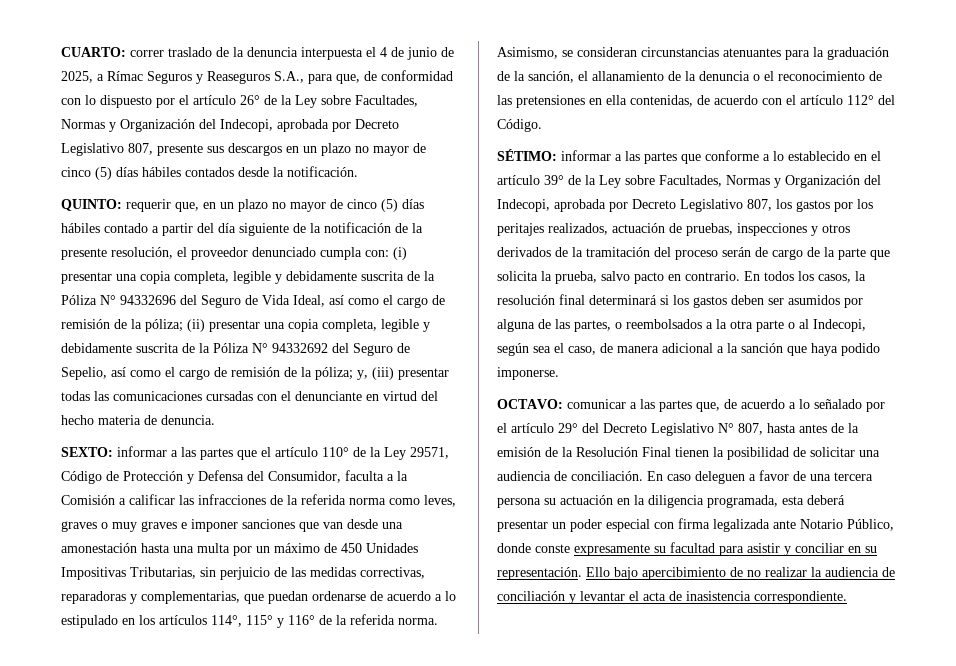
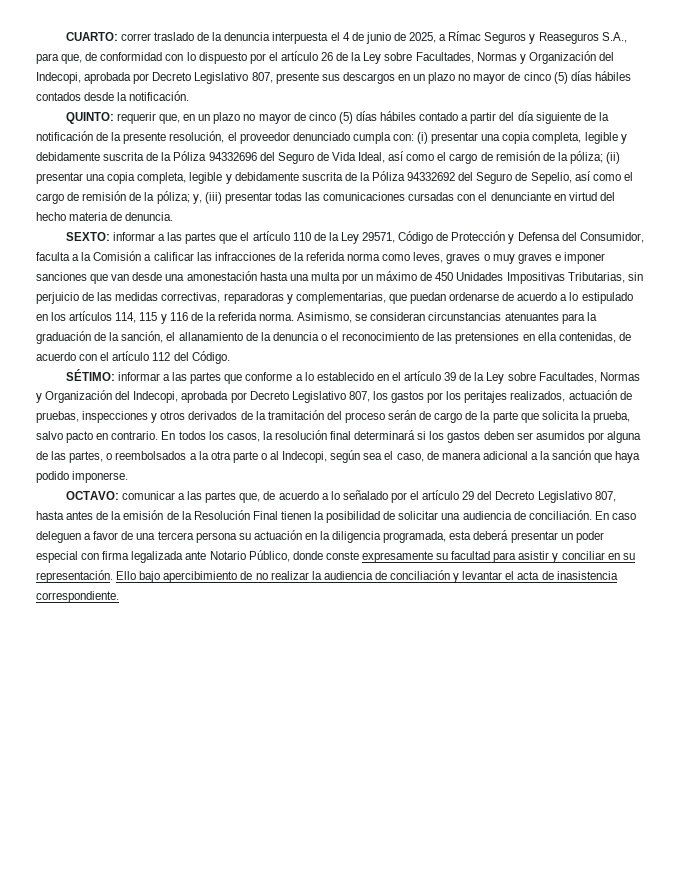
[240,95,260,105] 26° -> [321,52,334,61] 26
[100,295,116,305] N° -> (207, 156) none
[252,343,268,353] N° -> (406, 176) none
[322,447,349,457] 110° -> [292,232,311,241] 110
[211,615,315,628] 114°, 115° y 116° -> [115,312,188,324] 114, 115 y 116
[847,95,874,105] 112° -> [152,352,171,361] 112
[544,175,564,185] 39° -> [444,372,457,381] 39
[558,423,578,433] 29° -> [462,491,475,500] 29
[718,423,734,433] N° -> (592, 497) none

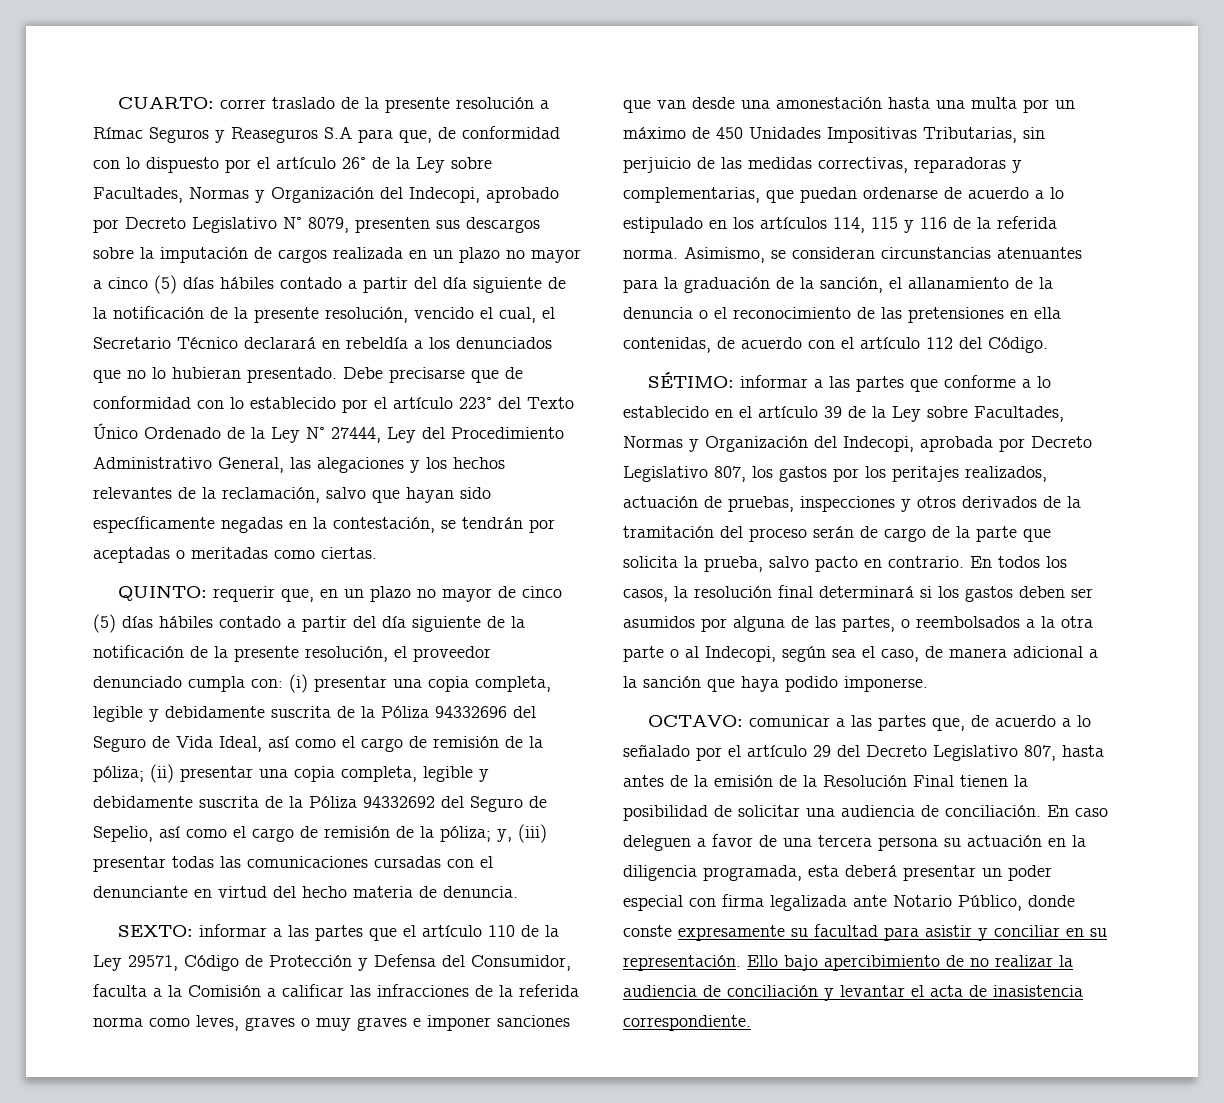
[224,32,437,44] denuncia interpuesta el 4 de junio de 2025, -> [384,97,534,113] presente resolución
[601,32,627,43] S.A., -> [324,126,352,139] S.A
[321,52,334,61] 26 -> [342,157,366,169] 26°
[84,71,631,84] [36,91,190,101] aprobada por Decreto Legislativo 807, presente sus descargos en un plazo no mayor de cinco (5) días hábiles contados desde la notificación. -> [486,187,559,203] [93,217,540,233] [93,247,581,263] [93,275,566,294] [93,306,555,323] [93,337,552,349] [93,367,523,383] [93,396,574,413] [93,423,564,443] [93,456,505,473] [93,487,491,503] [93,516,555,533] [93,547,377,563] aprobado por Decreto Legislativo N° 8079, presenten sus descargos sobre la imputación de cargos realizada en un plazo no mayor a cinco (5) días hábiles contado a partir del día siguiente de la notificación de la presente resolución, vencido el cual, el Secretario Técnico declarará en rebeldía a los denunciados que no lo hubieran presentado. Debe precisarse que de conformidad con lo establecido por el artículo 223° del Texto Único Ordenado de la Ley N° 27444, Ley del Procedimiento Administrativo General, las alegaciones y los hechos relevantes de la reclamación, salvo que hayan sido específicamente negadas en la contestación, se tendrán por aceptadas o meritadas como ciertas.

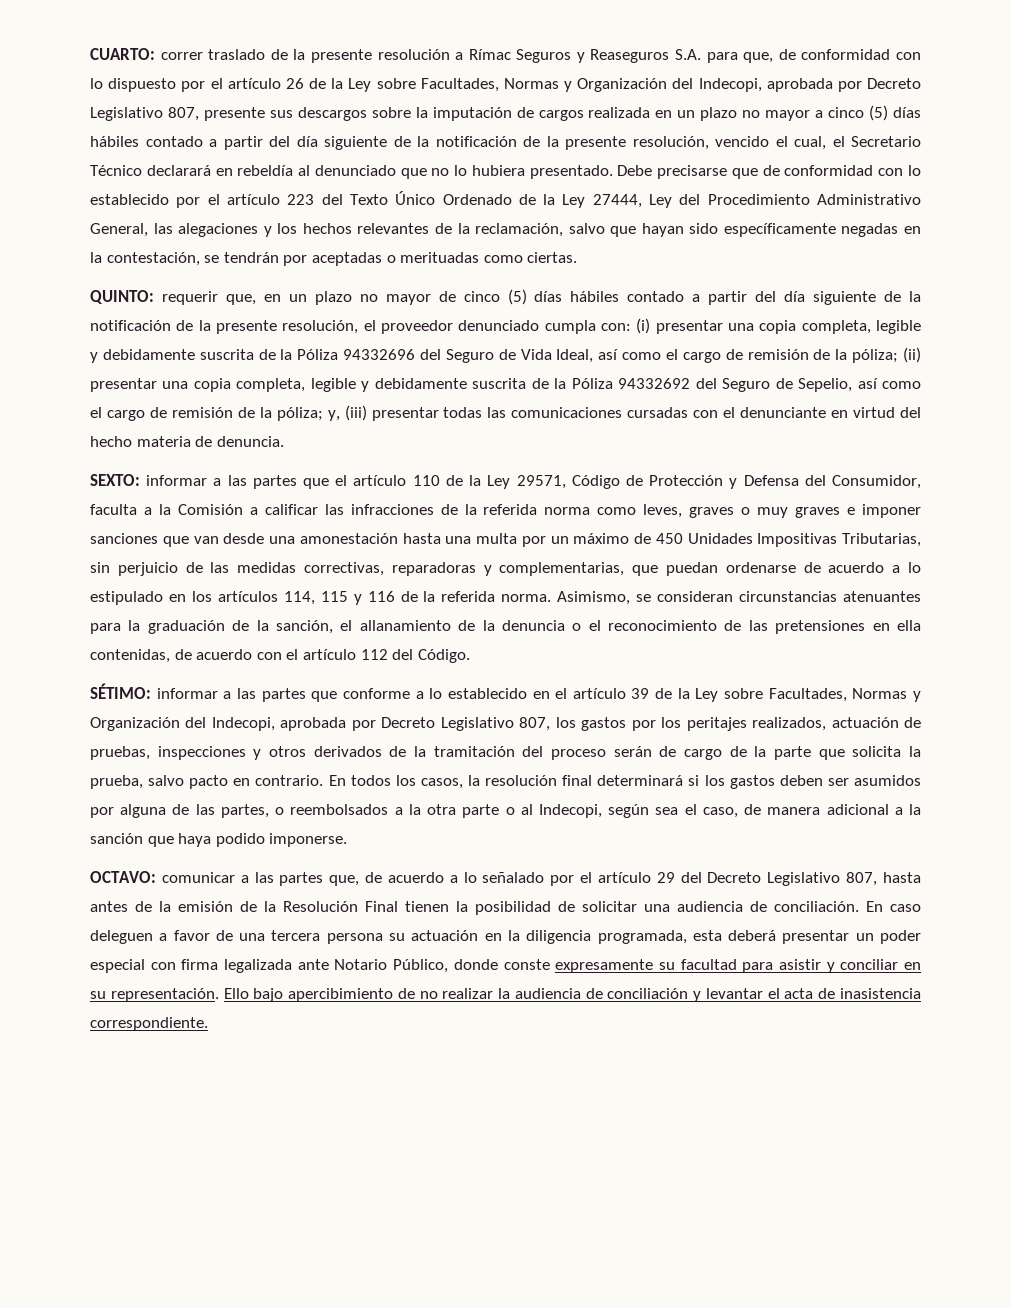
[324,126,352,139] S.A -> [675,49,702,60] S.A.
[342,157,366,169] 26° -> [285,78,304,89] 26
[486,187,559,203] [93,217,430,233] aprobado por Decreto Legislativo N° 8079, presenten -> [766,78,921,92] [90,107,265,121] aprobada por Decreto Legislativo 807, presente
[414,337,552,349] a los denunciados -> [298,165,396,176] al denunciado
[172,367,241,379] hubieran -> [471,165,525,176] hubiera
[459,397,492,409] 223° -> [287,194,315,205] 223
[306,427,325,439] N° -> (586, 201) none
[191,547,268,559] meritadas -> [400,252,480,263] merituadas

